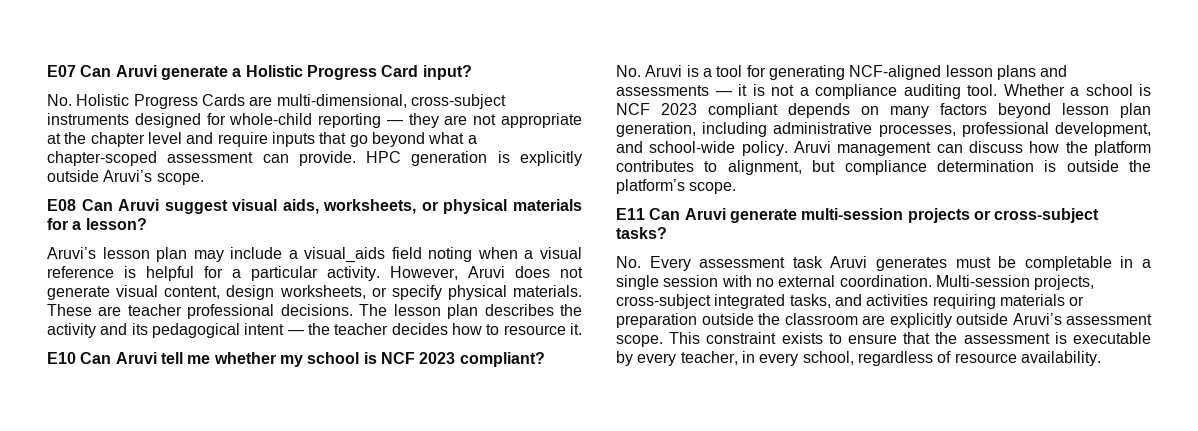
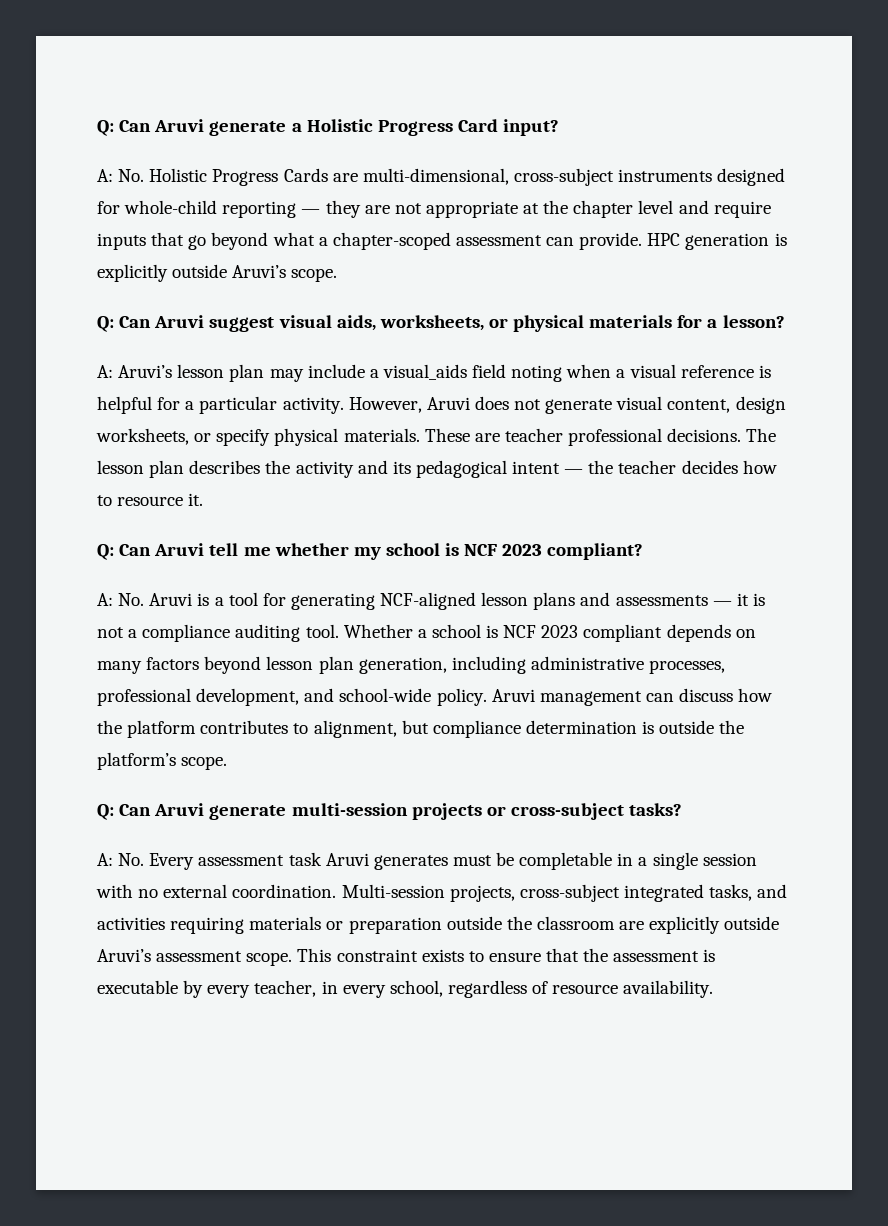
[47,65,76,77] E07 -> [97,120,114,136] Q:
(472, 72) none -> [97,169,113,182] A:
[47,199,76,211] E08 -> [97,316,114,332] Q:
(147, 224) none -> [97,365,113,378] A:
[47,352,76,364] E10 -> [97,544,114,560] Q:
(545, 359) none -> [97,593,113,606] A:
[616,208,645,220] E11 -> [97,804,114,820] Q:
(667, 233) none -> [97,853,113,866] A:

